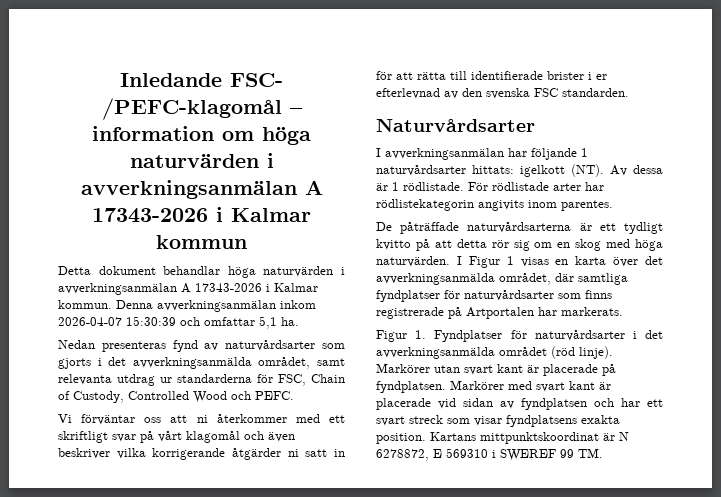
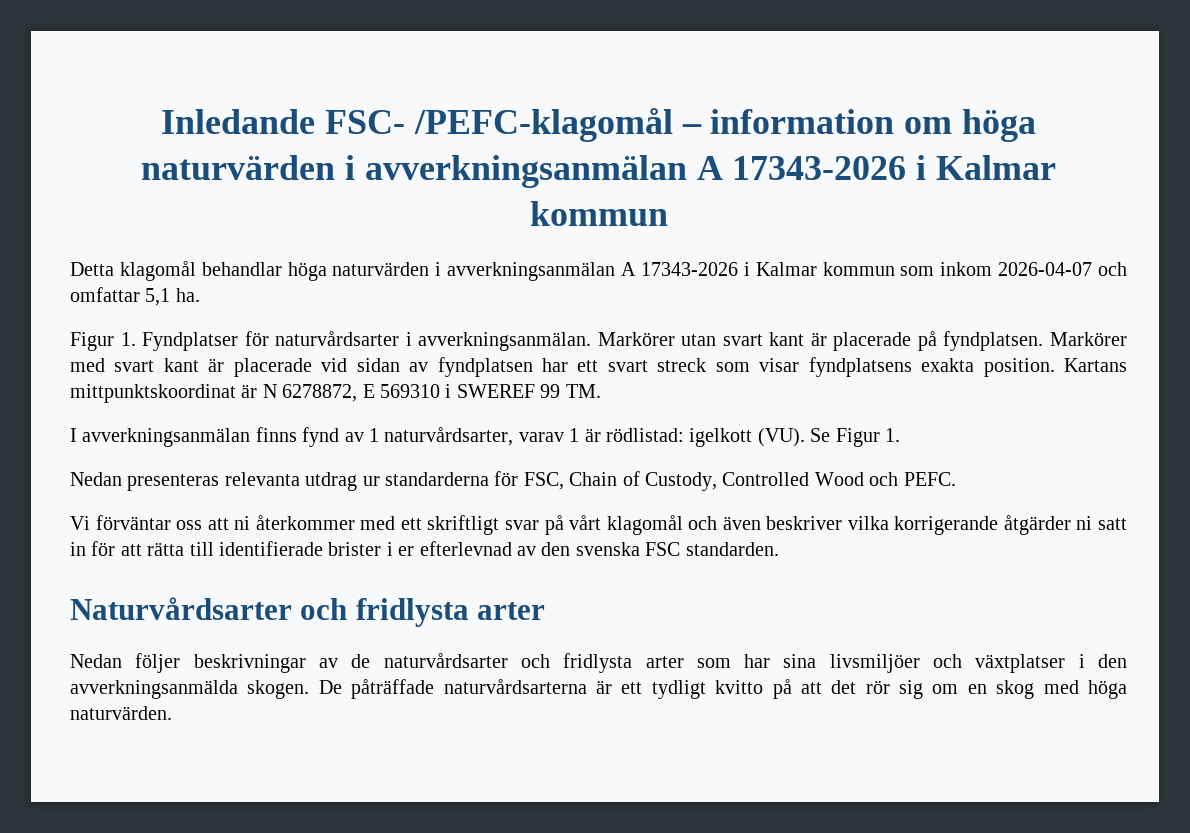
[98,266,156,275] dokument -> [119,261,196,281] klagomål
[58,300,276,312] kommun. Denna avverkningsanmälan -> [822,262,935,276] kommun som
[126,316,176,326] 15:30:39 -> (1093, 269) none
[58,340,346,352] [58,357,345,369] Nedan presenteras fynd av naturvårdsarter som gjorts i det avverkningsanmälda området, samt -> [70,331,1127,351] [70,357,1128,377] [70,384,601,403] [70,427,900,447] [70,472,220,491] Figur 1. Fyndplatser för naturvårdsarter i avverkningsanmälan. Markörer utan svart kant är placerade på fyndplatsen. Markörer med svart kant är placerade vid sidan av fyndplatsen har ett svart streck som visar fyndplatsens exakta position. Kartans mittpunktskoordinat är N 6278872, E 569310 i SWEREF 99 TM. // I avverkningsanmälan finns fynd av 1 naturvårdsarter, varav 1 är rödlistad: igelkott (VU). Se Figur 1. // Nedan presenteras
[376,148,588,160] [376,164,663,177] [376,182,604,191] [376,199,613,211] // I avverkningsanmälan har följande 1 naturvårdsarter hittats: igelkott (NT). Av dessa är 1 rödlistade. För rödlistade arter har rödlistekategorin angivits inom parentes. // -> [300,598,546,627] [70,653,1127,673] [70,680,310,699] och fridlysta arter // Nedan följer beskrivningar av de naturvårdsarter och fridlysta arter som har sina livsmiljöer och växtplatser i den avverkningsanmälda skogen.
[456,239,487,248] detta -> [831,680,857,694] det
[456,256,663,268] [376,273,628,285] [376,290,612,302] [376,307,623,319] [376,330,663,342] [376,346,613,359] [376,363,616,376] [376,380,611,393] [376,398,663,410] [376,415,620,427] [376,432,629,444] [376,448,603,461] I Figur 1 visas en karta över det avverkningsanmälda området, där samtliga fyndplatser för naturvårdsarter som finns registrerade på Artportalen har markerats. // Figur 1. Fyndplatser för naturvårdsarter i det avverkningsanmälda området (röd linje). Markörer utan svart kant är placerade på fyndplatsen. Markörer med svart kant är placerade vid sidan av fyndplatsen och har ett svart streck som visar fyndplatsens exakta position. Kartans mittpunktskoordinat är N 6278872, E 569310 i SWEREF 99 TM. -> (172, 713) none

